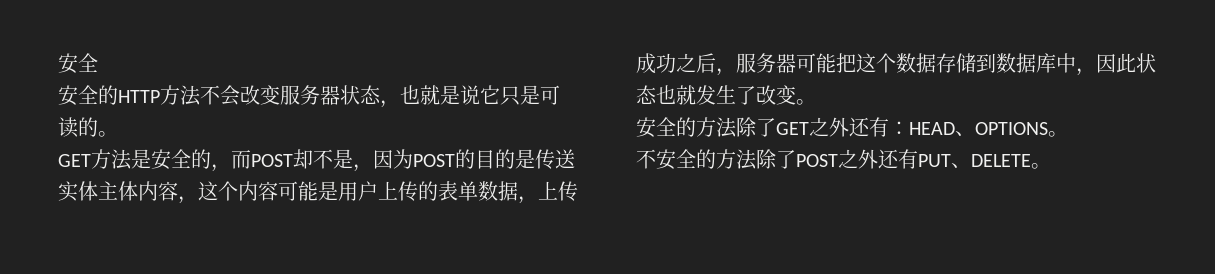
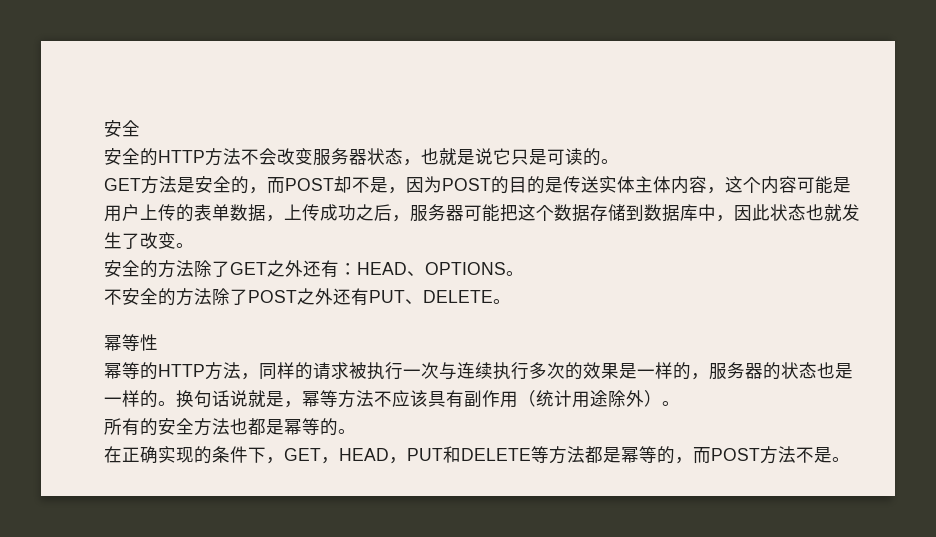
(1051, 166) none -> [104,334,158,351] [104,362,853,380] [104,390,680,408] [104,418,356,436] [104,446,850,464] // 幂等性 // 幂等的HTTP方法，同样的请求被执行一次与连续执行多次的效果是一样的，服务器的状态也是一样的。换句话说就是，幂等方法不应该具有副作用（统计用途除外）。 // 所有的安全方法也都是幂等的。 // 在正确实现的条件下，GET，HEAD，PUT和DELETE等方法都是幂等的，而POST方法不是。

